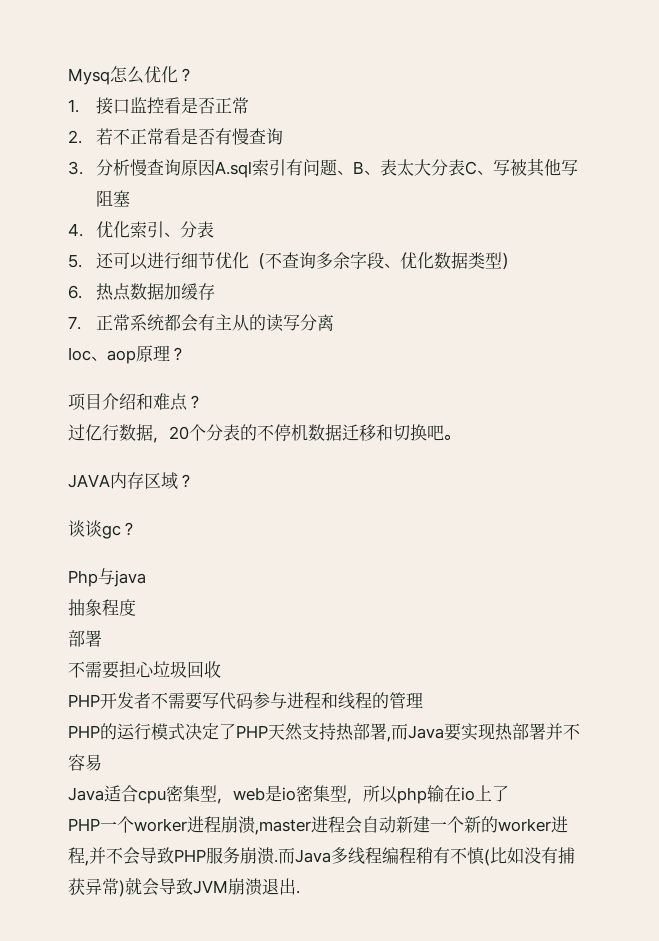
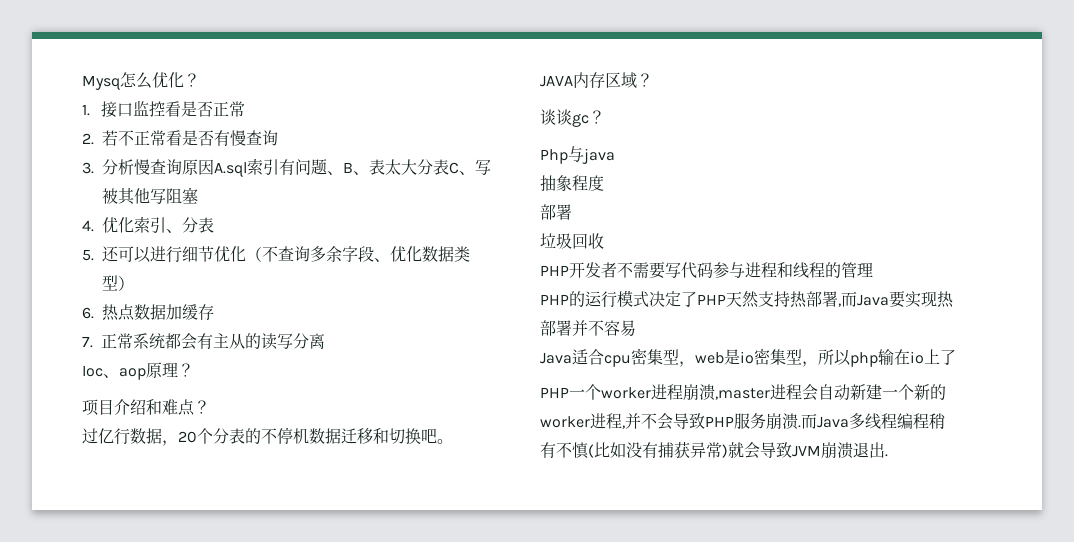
[68,661,154,679] 不需要担心 -> (572, 212) none

